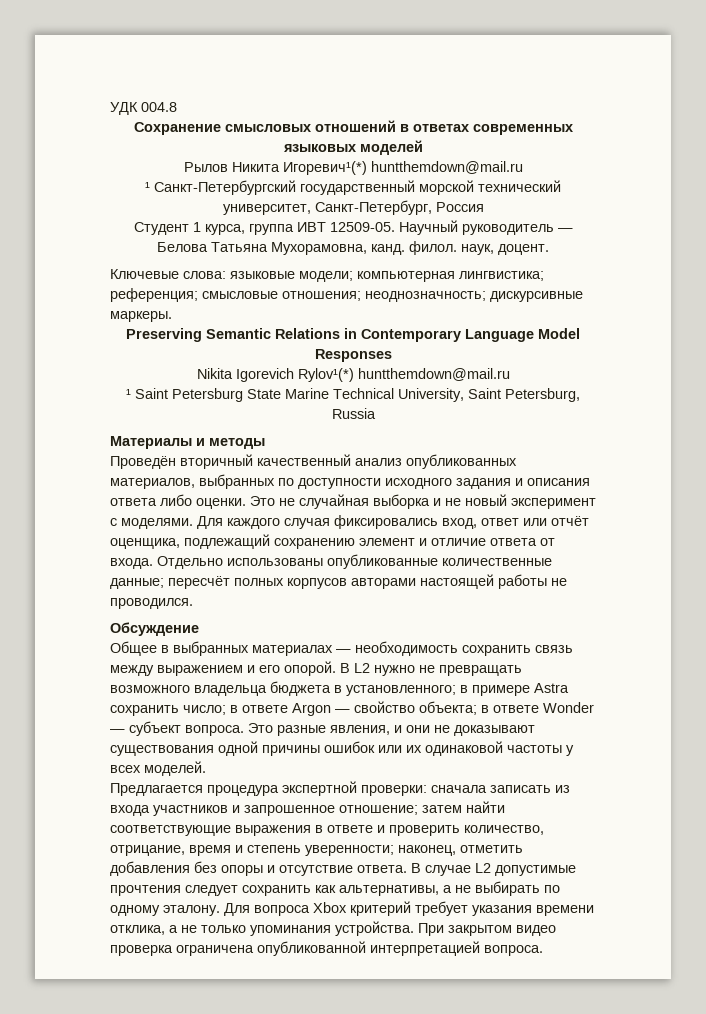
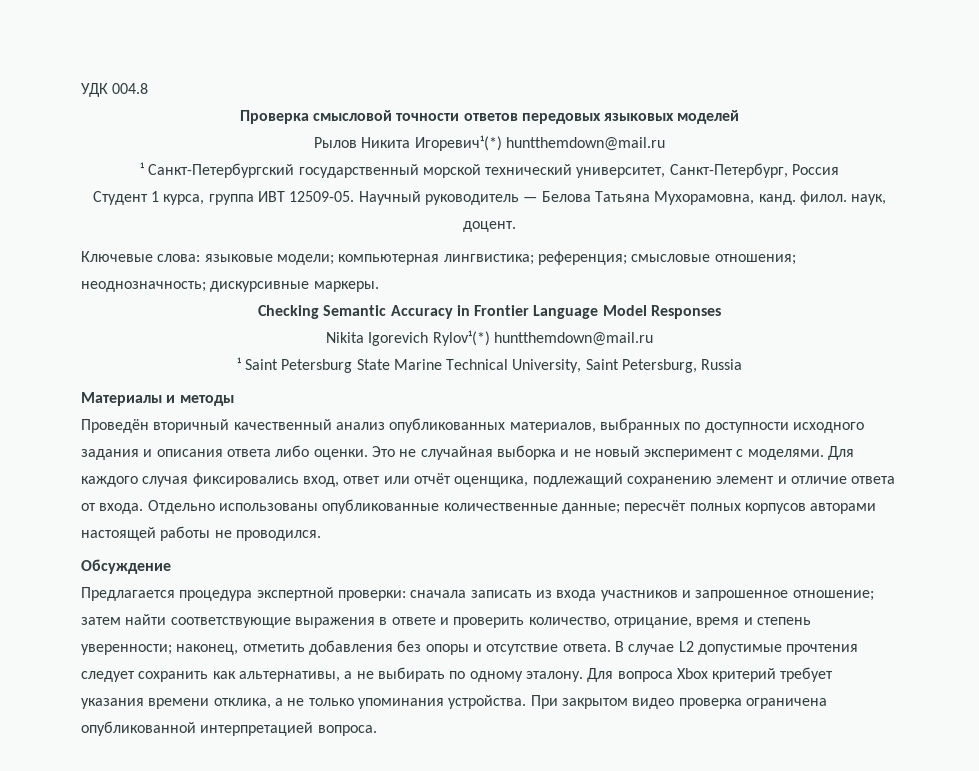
[133,120,573,135] Сохранение смысловых отношений в ответах современных -> [239,110,601,124] Проверка смысловой точности ответов передовых
[126,328,461,342] Preserving Semantic Relations in Contemporary -> [257,305,530,319] Checking Semantic Accuracy in Frontier
[110,641,573,656] [110,661,522,676] [110,681,569,696] [110,701,594,716] [110,721,535,736] [110,741,574,756] [110,761,206,776] // Общее в выбранных материалах — необходимость сохранить связь между выражением и его опорой. В L2 нужно не превращать возможного владельца бюджета в установленного; в примере Astra сохранить число; в ответе Argon — свойство объекта; в ответе Wonder — субъект вопроса. Это разные явления, и они не доказывают существования одной причины ошибок или их одинаковой частоты у всех моделей. -> (171, 566) none

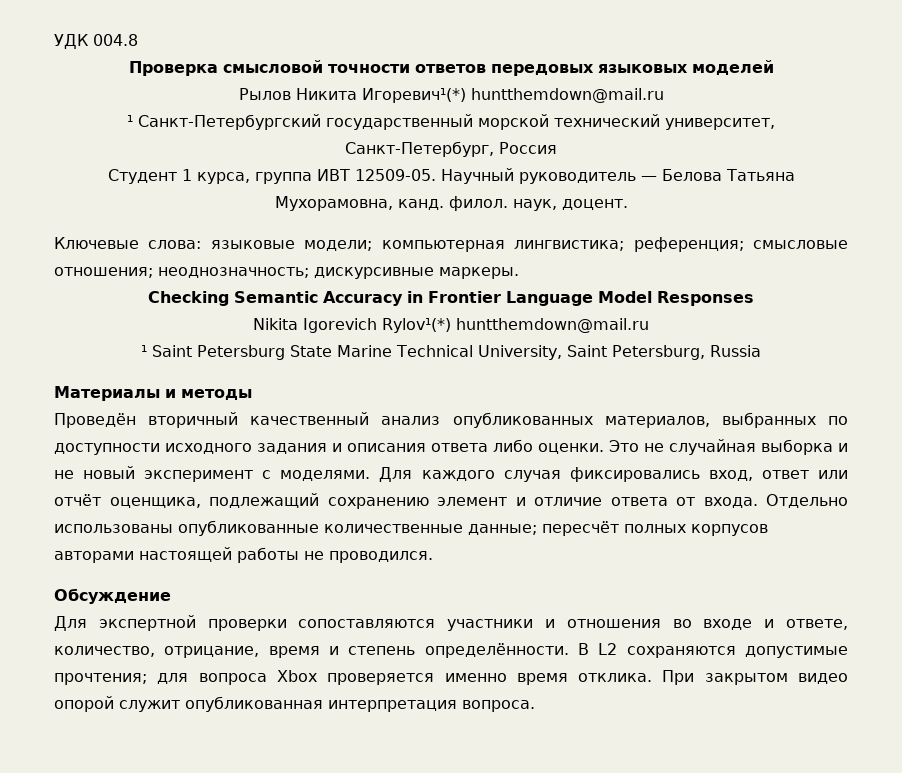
[81,587,874,601] [81,614,525,628] Предлагается процедура экспертной проверки: сначала записать из входа участников и запрошенное отношение; затем найти соответствующие выражения в ответе и проверить -> [54,615,848,631] Для экспертной проверки сопоставляются участники и отношения во входе и ответе,
[81,640,859,655] [81,667,834,682] [81,695,827,709] [81,721,314,736] уверенности; наконец, отметить добавления без опоры и отсутствие ответа. В случае L2 допустимые прочтения следует сохранить как альтернативы, а не выбирать по одному эталону. Для вопроса Xbox критерий требует указания времени отклика, а не только упоминания устройства. При закрытом видео проверка ограничена опубликованной интерпретацией -> [424,643,848,658] [54,670,848,685] [54,696,457,712] определённости. В L2 сохраняются допустимые прочтения; для вопроса Xbox проверяется именно время отклика. При закрытом видео опорой служит опубликованная интерпретация

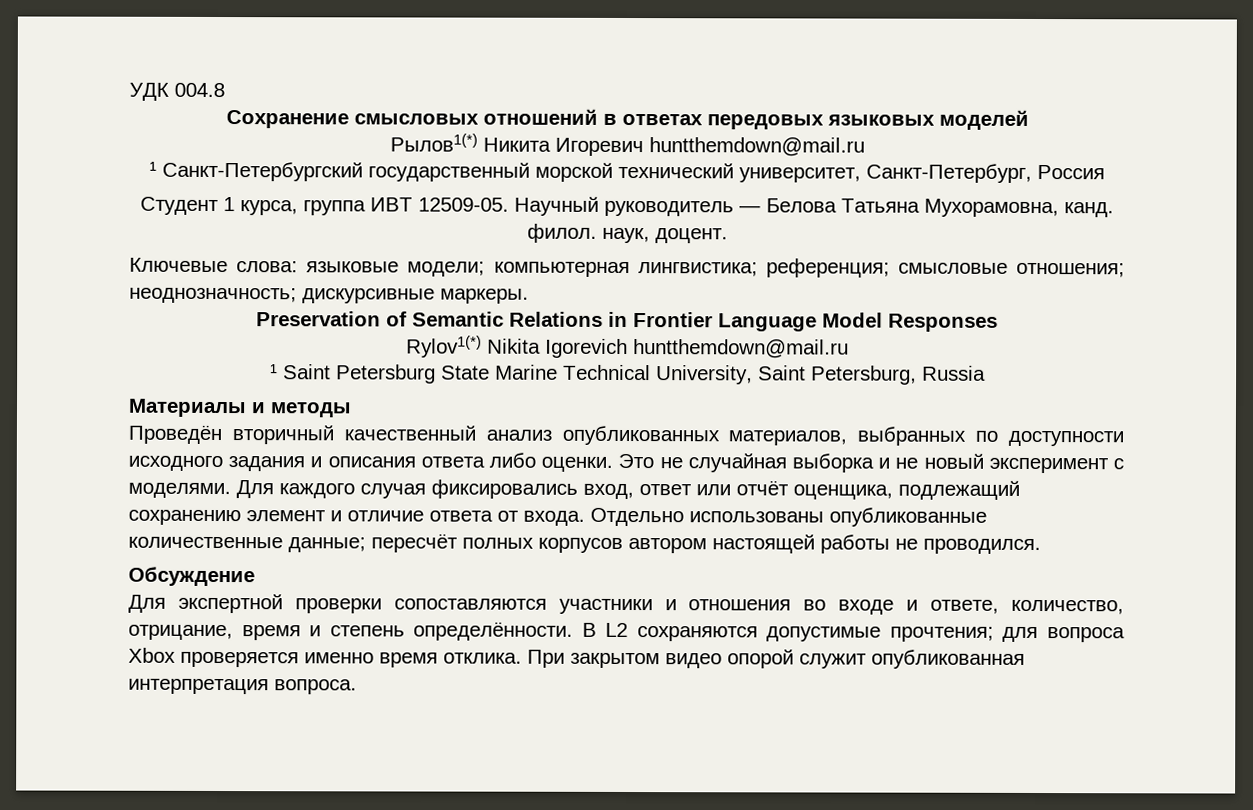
[128,60,486,76] Проверка смысловой точности ответов -> [225,108,703,129] Сохранение смысловых отношений в ответах
[238,88,466,103] Рылов Никита Игоревич¹(*) -> [389,133,644,157] Рылов1(*) Никита Игоревич
[148,291,404,306] Checking Semantic Accuracy -> [256,311,603,327] Preservation of Semantic Relations
(754, 298) none -> [405,335,482,358] Rylov1(*)
[382,318,452,333] Rylov¹(*) -> (628, 348) none
[54,551,134,563] авторами -> [628,538,707,554] автором

